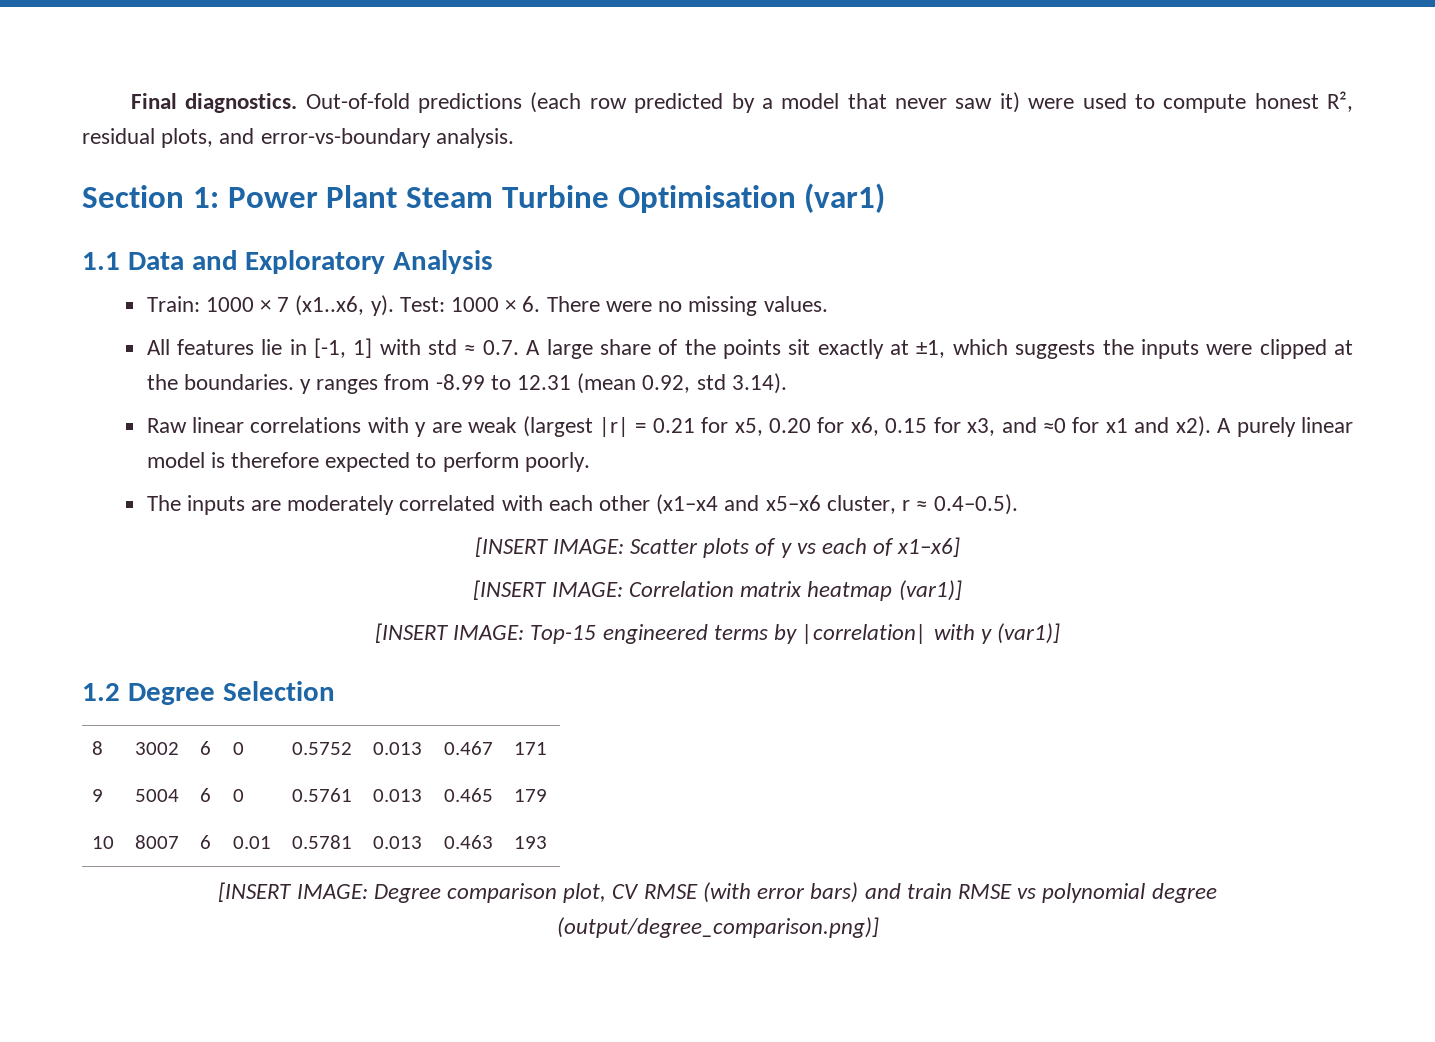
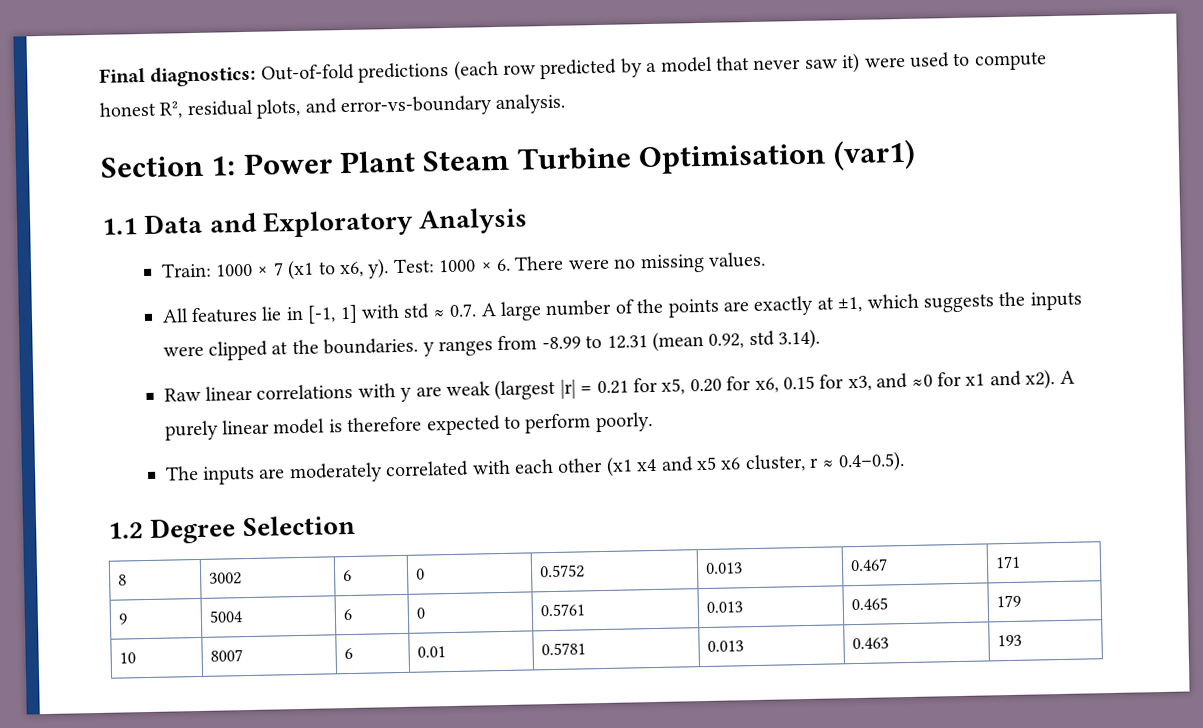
[185,93,298,113] diagnostics. -> [150,65,257,87] diagnostics:
[295,295,365,316] (x1..x6, -> [287,259,365,281] (x1 to x6,
[599,339,651,355] share -> [545,299,613,317] number
[788,339,811,355] sit -> [723,301,750,312] are
[656,494,821,515] (x1–x4 and x5–x6 -> [605,456,742,477] (x1 x4 and x5 x6
[474,537,961,558] [473,580,962,601] [375,623,1060,644] // [INSERT IMAGE: Scatter plots of y vs each of x1–x6] // [INSERT IMAGE: Correlation matrix heatmap (var1)] // [INSERT IMAGE: Top-15 engineered terms by |correlation| with y (var1)] -> (906, 462) none
[218,882,1217,903] [556,917,879,938] // [INSERT IMAGE: Degree comparison plot, CV RMSE (with error bars) and train RMSE vs polynomial degree (output/degree_comparison.png)] -> (1022, 640) none

